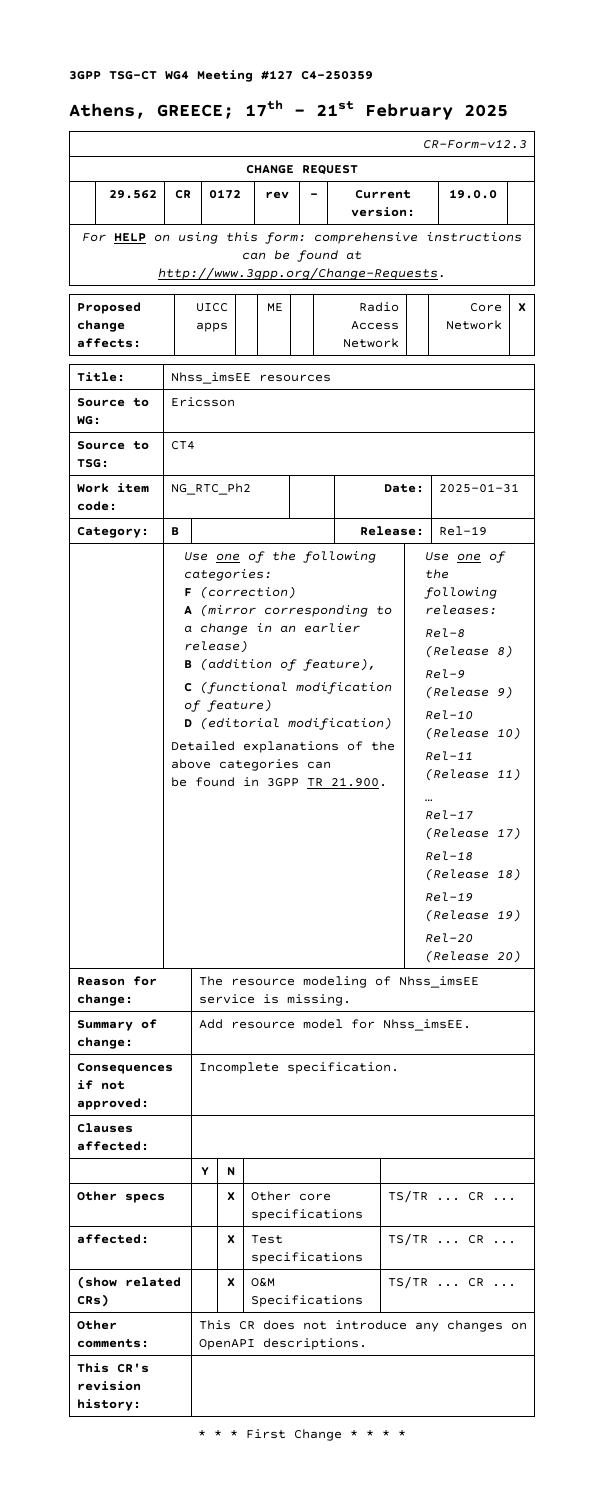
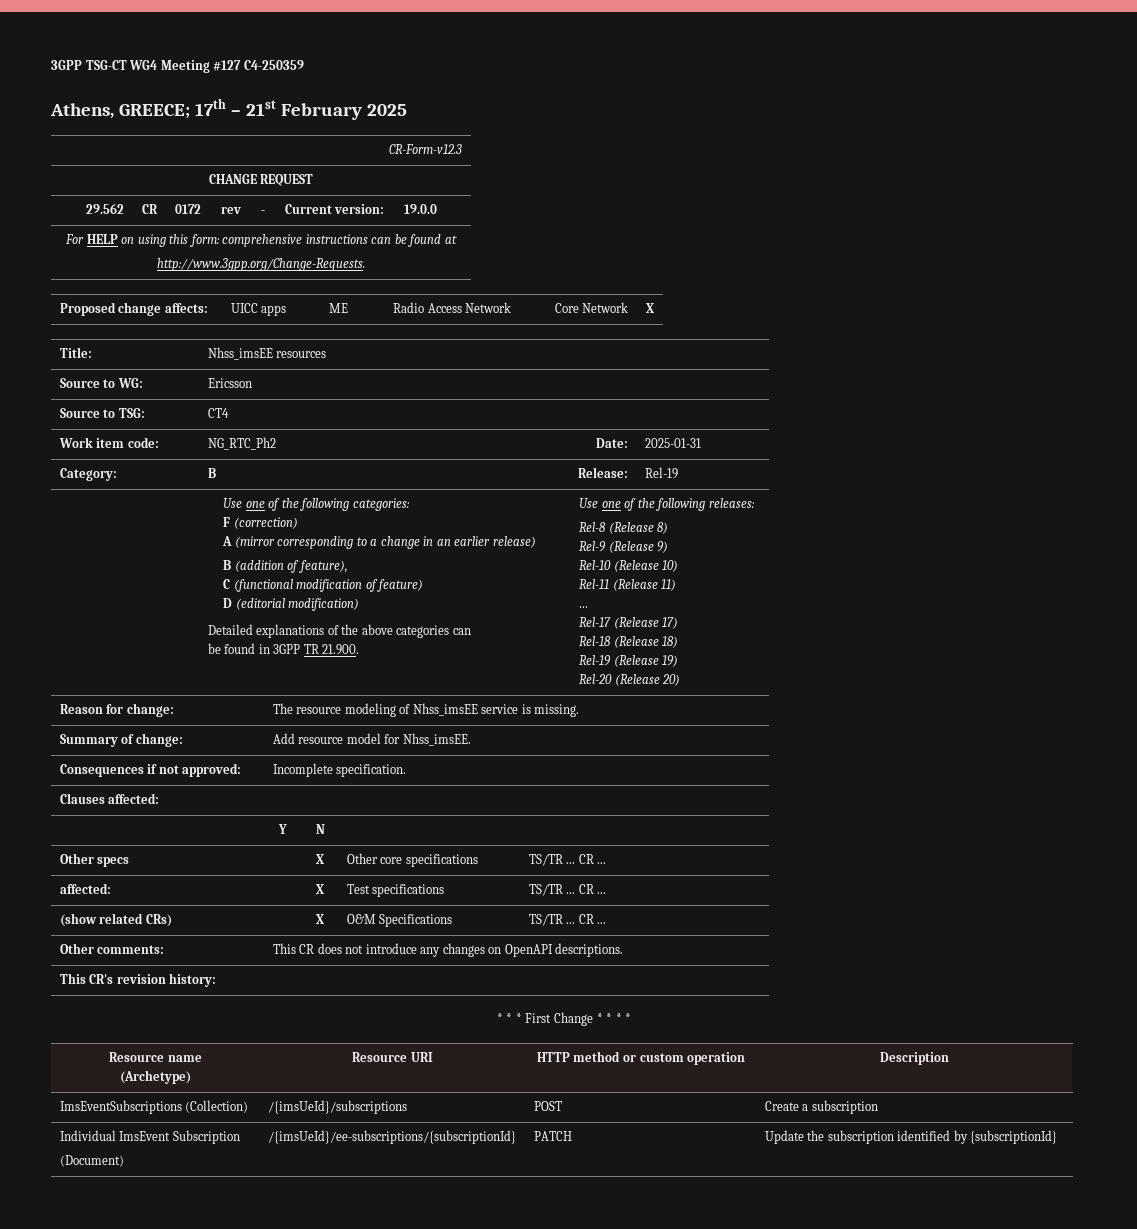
(406, 1434) none -> [109,1052,202,1062] [120,1070,191,1084] [352,1052,433,1062] [536,1051,746,1065] [880,1052,949,1065] [59,1100,249,1114] [267,1100,407,1114] [533,1101,562,1111] [764,1100,878,1114] [59,1130,240,1144] [59,1155,124,1167] [267,1130,516,1144] [533,1131,572,1141] [764,1130,1058,1144] // Resource name // (Archetype) | Resource URI | HTTP method or custom operation | Description // ImsEventSubscriptions (Collection) | /{imsUeId}/subscriptions | POST | Create a subscription // Individual ImsEvent Subscription // (Document) | /{imsUeId}/ee-subscriptions/{subscriptionId} | PATCH | Update the subscription identified by {subscriptionId}

